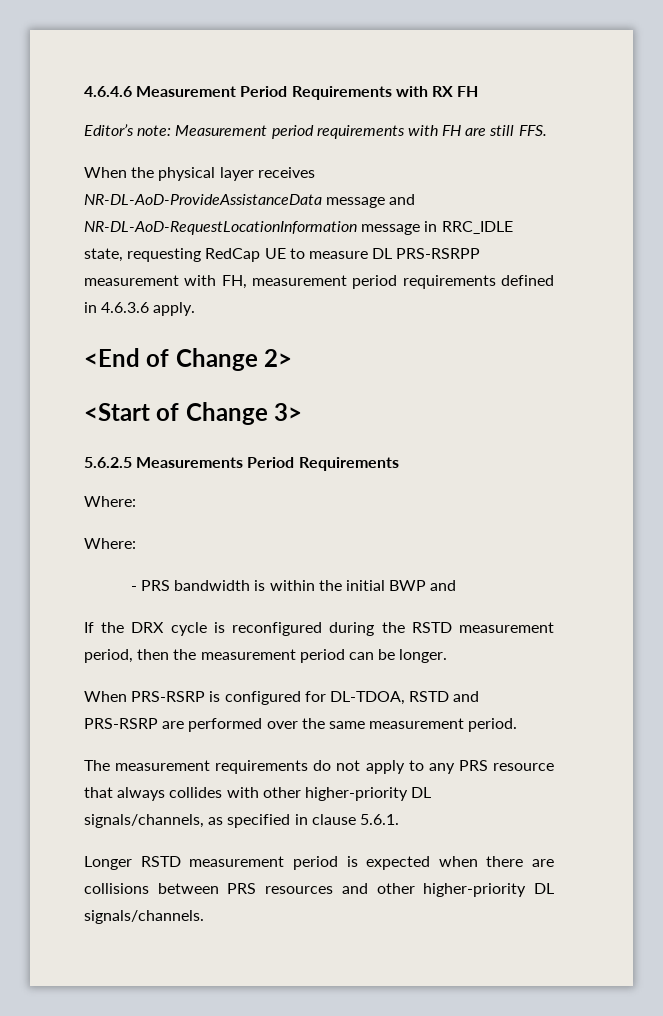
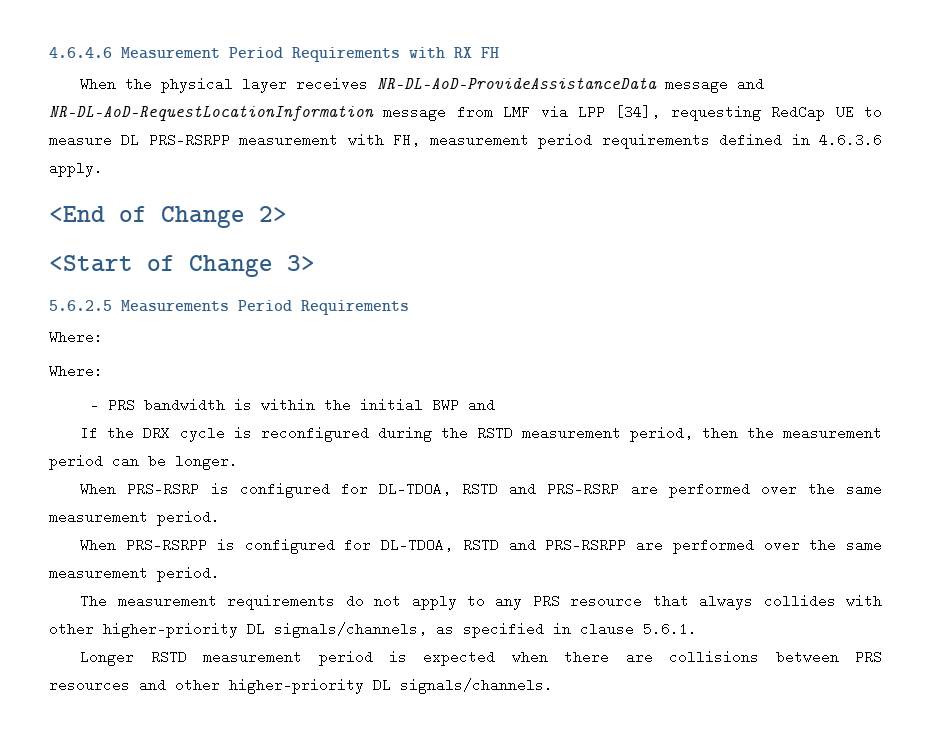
[84,124,547,139] // Editor’s note: Measurement period requirements with FH are still FFS. -> (499, 52) none
[424,221,513,234] [84,248,123,262] in RRC_IDLE state, -> [456,105,661,119] from LMF via LPP [34],
(518, 725) none -> [80,538,883,554] [49,566,220,582] // When PRS-RSRPP is configured for DL-TDOA, RSTD and PRS-RSRPP are performed over the same measurement period.

